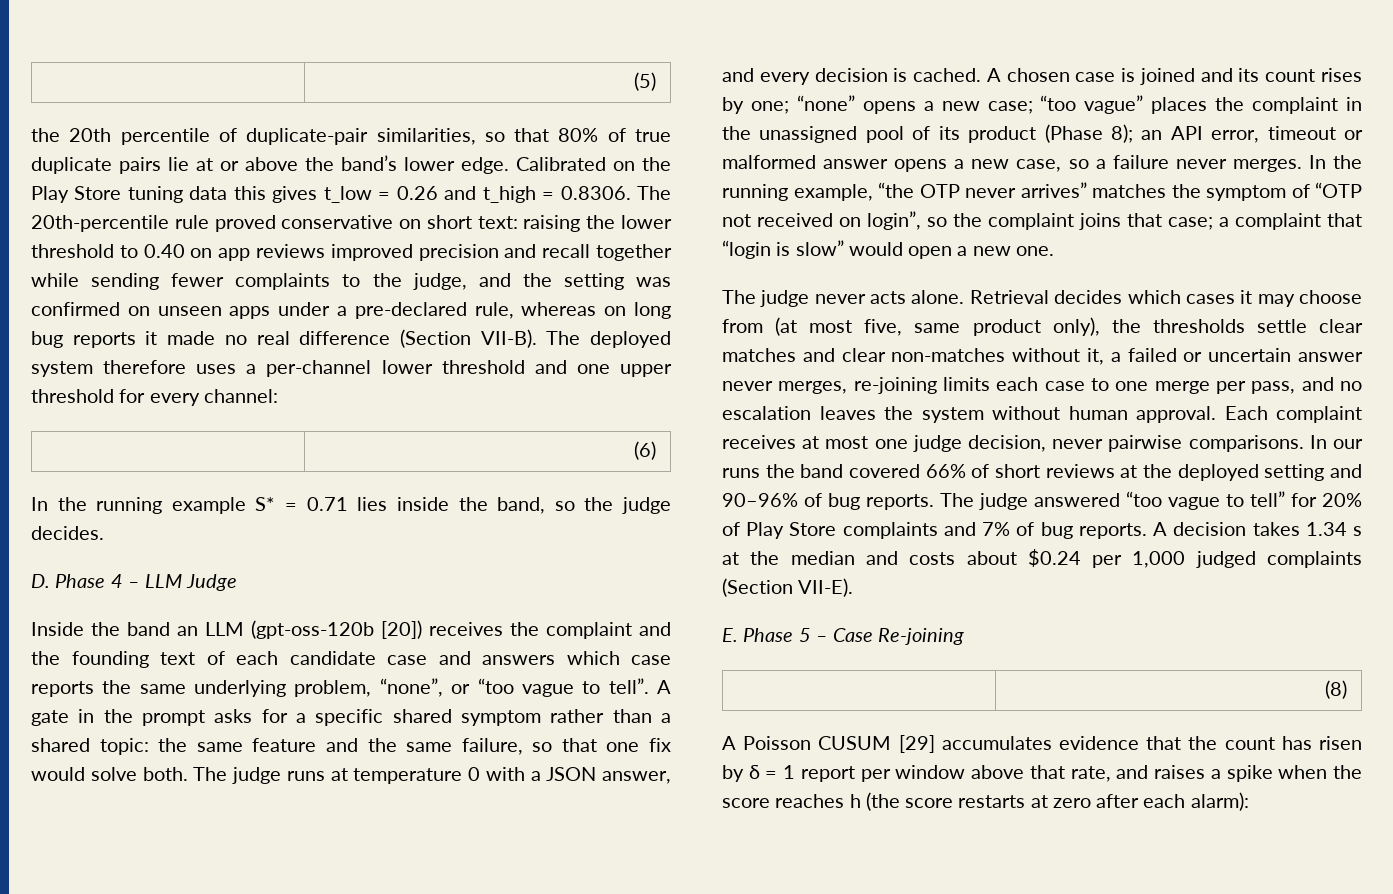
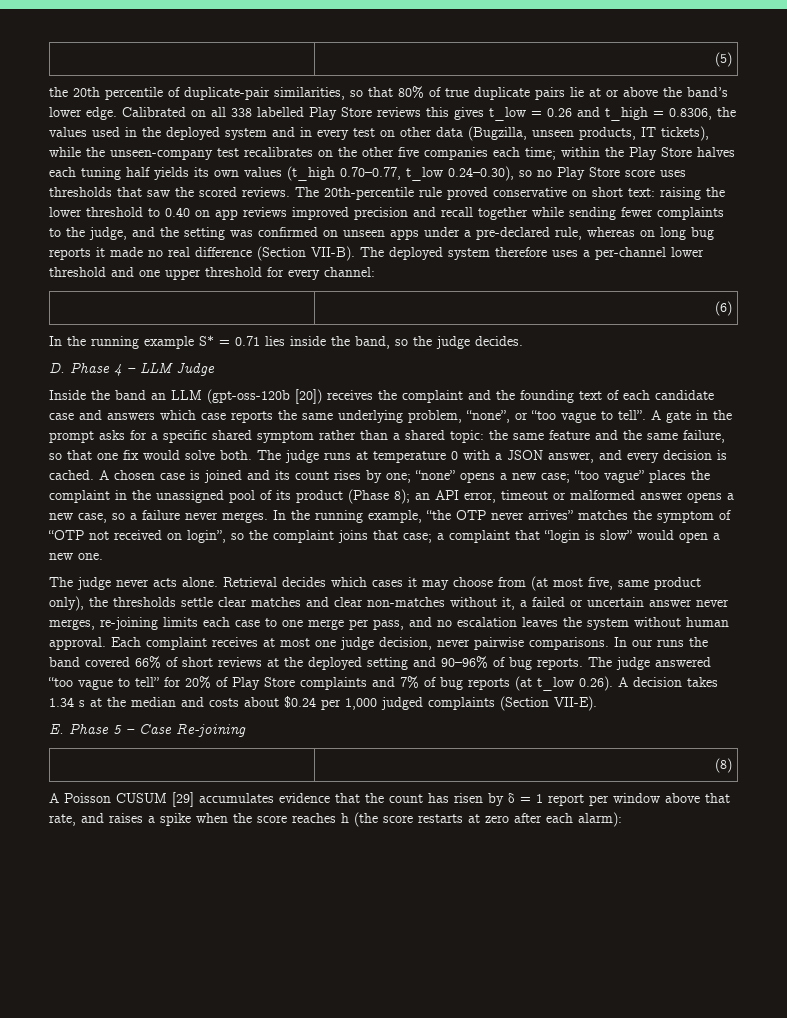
[642,157,671,171] [31,186,228,203] the Play Store tuning data -> [211,107,421,120] all 338 labelled Play Store reviews
[560,186,631,200] 0.8306. -> [669,107,736,120] [49,126,709,141] [49,147,735,160] [49,166,686,181] [49,187,290,197] 0.8306, the values used in the deployed system and in every test on other data (Bugzilla, unseen products, IT tickets), while the unseen-company test recalibrates on the other five companies each time; within the Play Store halves each tuning half yields its own values (t_high 0.70–0.77, t_low 0.24–0.30), so no Play Store score uses thresholds that saw the scored reviews.
[1078,523,1147,539] reports. -> [468,676,613,691] reports (at t_low 0.26).

